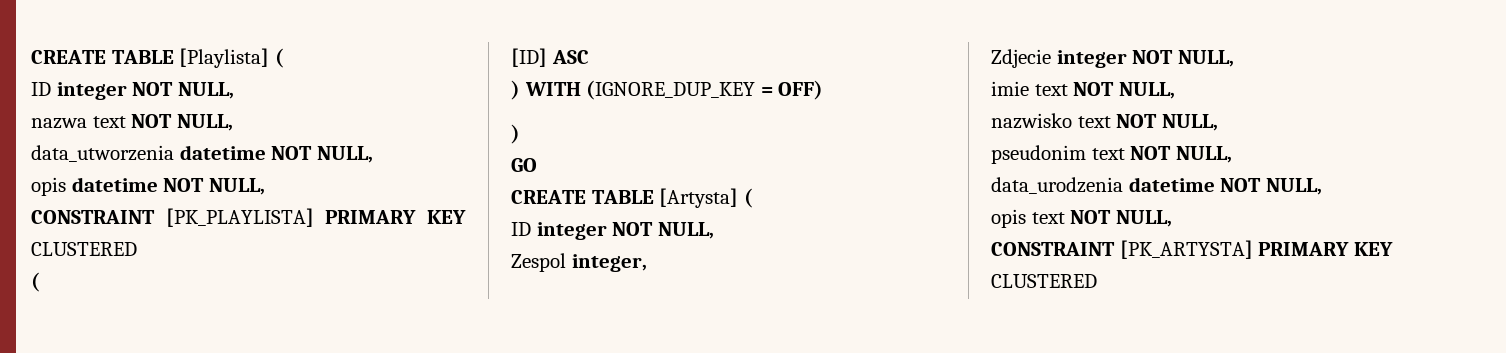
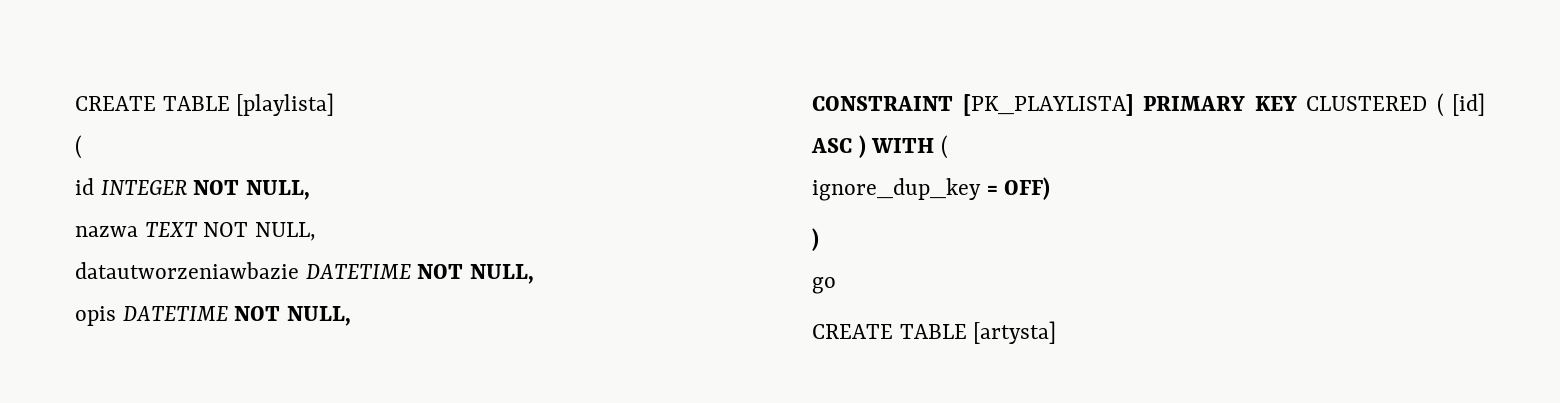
[31,48,284,68] [31,82,127,100] CREATE TABLE [Playlista] ( // ID integer -> [75,93,335,116] [75,135,82,159] [75,178,187,195] CREATE TABLE [playlista] // ( // id INTEGER
[92,114,233,131] [31,145,373,163] [31,177,158,196] text NOT NULL, // data_utworzenia datetime NOT NULL, // opis datetime -> [144,222,316,241] [75,262,534,284] [75,306,228,326] TEXT NOT NULL, // datautworzeniawbazie DATETIME NOT NULL, // opis DATETIME
[31,272,40,292] [511,48,589,67] [511,80,756,100] // ( // [ID] ASC // ) WITH (IGNORE_DUP_KEY -> [1436,93,1485,117] [811,135,948,159] [812,178,981,201] ( [id] ASC ) WITH ( // ignore_dup_key
[511,158,537,172] [511,188,753,208] [511,222,714,240] [511,253,647,272] [991,49,1234,68] [991,81,1175,99] [991,113,1218,131] [991,145,1232,164] [991,177,1322,195] [991,209,1172,228] [991,240,1393,259] [991,274,1097,288] GO // CREATE TABLE [Artysta] ( // ID integer NOT NULL, // Zespol integer, // Zdjecie integer NOT NULL, // imie text NOT NULL, // nazwisko text NOT NULL, // pseudonim text NOT NULL, // data_urodzenia datetime NOT NULL, // opis text NOT NULL, // CONSTRAINT [PK_ARTYSTA] PRIMARY KEY CLUSTERED -> [812,277,836,294] [812,321,1057,344] go // CREATE TABLE [artysta]

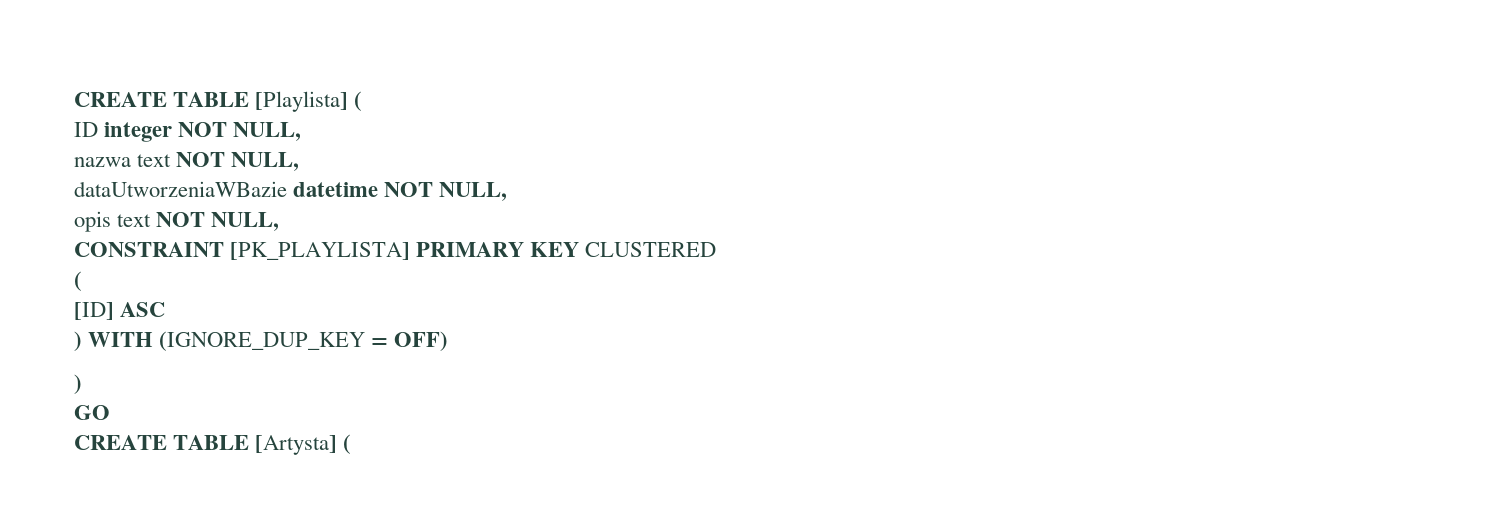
[75,93,335,116] [75,135,82,159] [75,178,187,195] CREATE TABLE [playlista] // ( // id INTEGER -> [74,91,363,112] [74,122,173,142] CREATE TABLE [Playlista] ( // ID integer
[144,222,316,241] [75,262,411,279] TEXT NOT NULL, // datautworzeniawbazie DATETIME -> [137,152,300,171] [74,181,379,197] text NOT NULL, // dataUtworzeniaWBazie datetime
[122,306,228,321] DATETIME -> [117,214,152,227] text
[1436,93,1485,117] ( [id] -> [74,271,82,291] [74,302,114,320] // ( // [ID]
(852, 145) none -> (166, 309) //
[940,135,948,159] [812,178,981,201] ( // ignore_dup_key -> [159,331,366,351] (IGNORE_DUP_KEY
[812,277,836,294] [812,321,1057,344] go // CREATE TABLE [artysta] -> [74,405,110,420] [74,434,352,455] GO // CREATE TABLE [Artysta] (

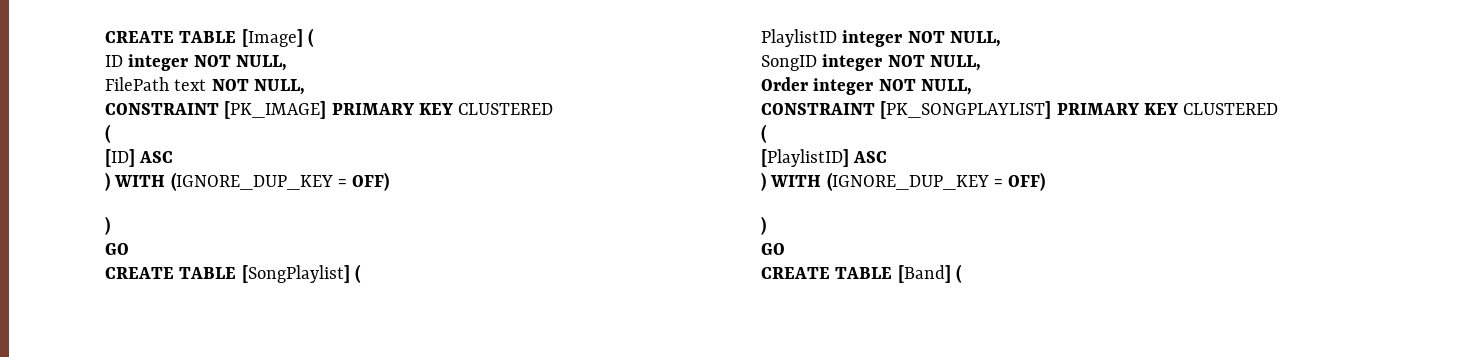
[74,91,349,112] CREATE TABLE [Playlista] -> [105,29,303,47] CREATE TABLE [Image]
[74,152,300,171] [74,181,508,201] [74,211,111,232] nazwa text NOT NULL, // dataUtworzeniaWBazie datetime NOT NULL, // opis -> [105,77,169,91] FilePath
[230,242,411,260] [PK_PLAYLISTA] -> [224,101,327,119] [PK_IMAGE]
[255,434,352,455] [Artysta] ( -> [241,264,361,283] [761,29,1001,47] [761,54,981,71] [761,77,972,95] [761,101,1279,119] [761,124,767,143] [761,149,888,167] [761,172,1046,191] [761,216,766,235] [761,243,785,255] [761,264,962,283] [SongPlaylist] ( // PlaylistID integer NOT NULL, // SongID integer NOT NULL, // Order integer NOT NULL, // CONSTRAINT [PK_SONGPLAYLIST] PRIMARY KEY CLUSTERED // ( // [PlaylistID] ASC // ) WITH (IGNORE_DUP_KEY = OFF) // ) // GO // CREATE TABLE [Band] (

